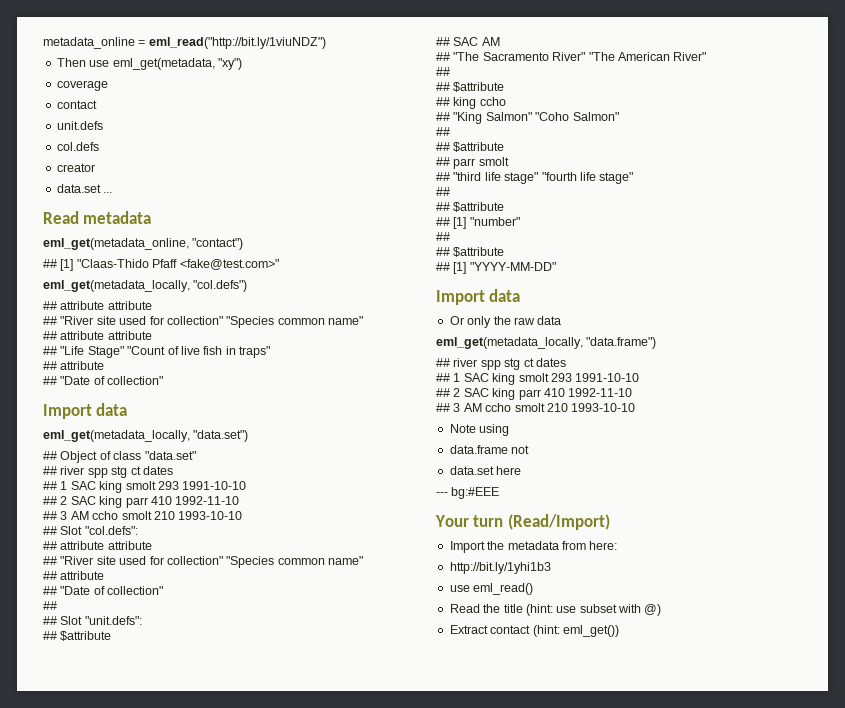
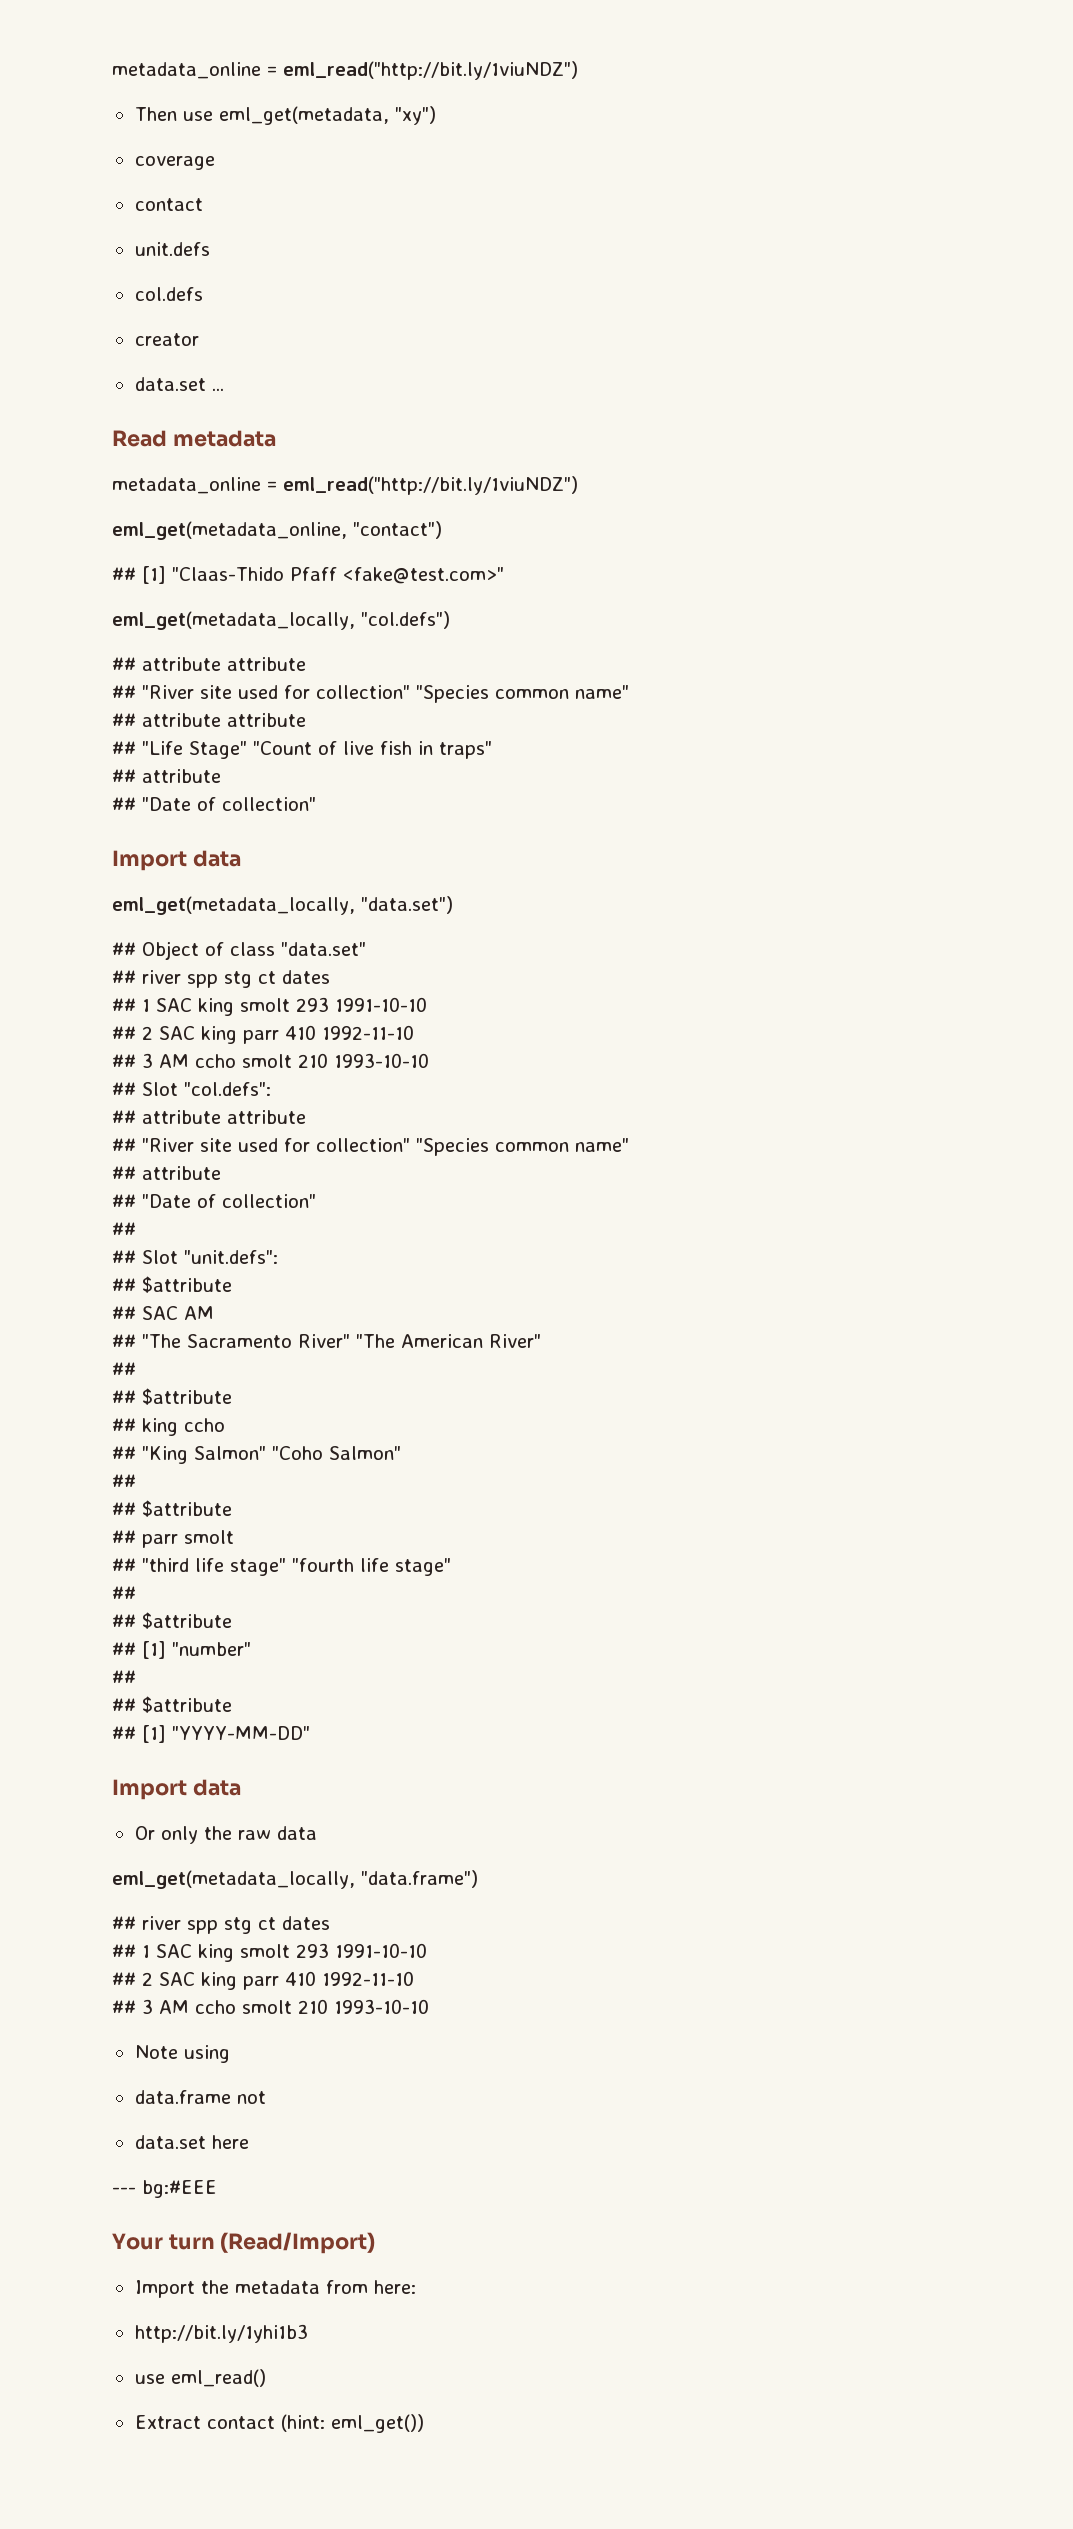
(152, 217) none -> [112,476,578,495] // metadata_online = eml_read("http://bit.ly/1viuNDZ")
[449,604,662,616] // Read the title (hint: use subset with @) -> (266, 2378) none

